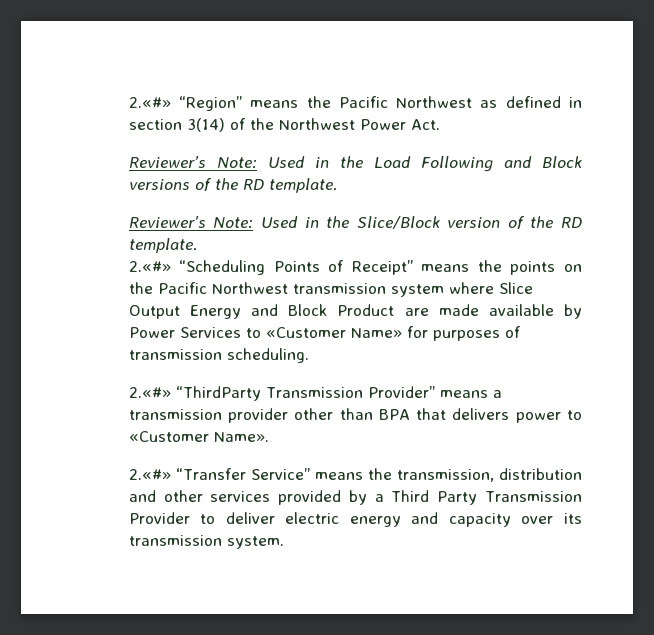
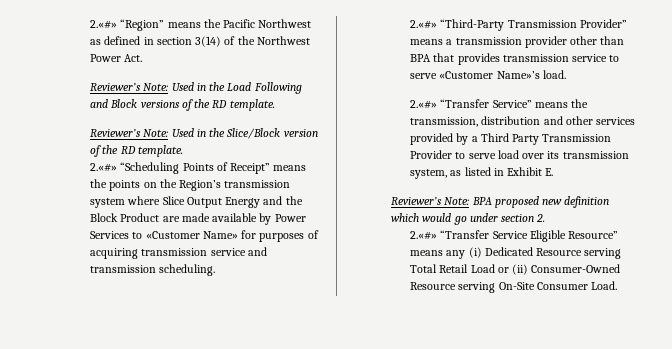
[157,282,288,294] Pacific Northwest -> [179,180,222,191] Region’s
(279, 310) none -> [285,196,303,205] the
(521, 332) none -> [90,247,267,259] acquiring transmission service and
[175,386,261,401] “ThirdParty -> [440,19,505,31] “Third-Party
[452,408,582,423] [128,431,269,442] delivers power to «Customer Name». -> [457,53,620,65] [410,70,566,79] provides transmission service to serve «Customer Name»’s load.
[225,512,582,527] [128,535,284,549] deliver electric energy and capacity over its transmission system. -> [468,150,629,159] [410,167,554,179] [391,196,610,208] [391,213,546,225] [410,230,619,242] [410,247,622,259] [410,264,621,275] [410,281,618,293] serve load over its transmission system, as listed in Exhibit E. // Reviewer’s Note: BPA proposed new definition which would go under section 2. // 2.«#» “Transfer Service Eligible Resource” means any (i) Dedicated Resource serving Total Retail Load or (ii) Consumer-Owned Resource serving On-Site Consumer Load.

